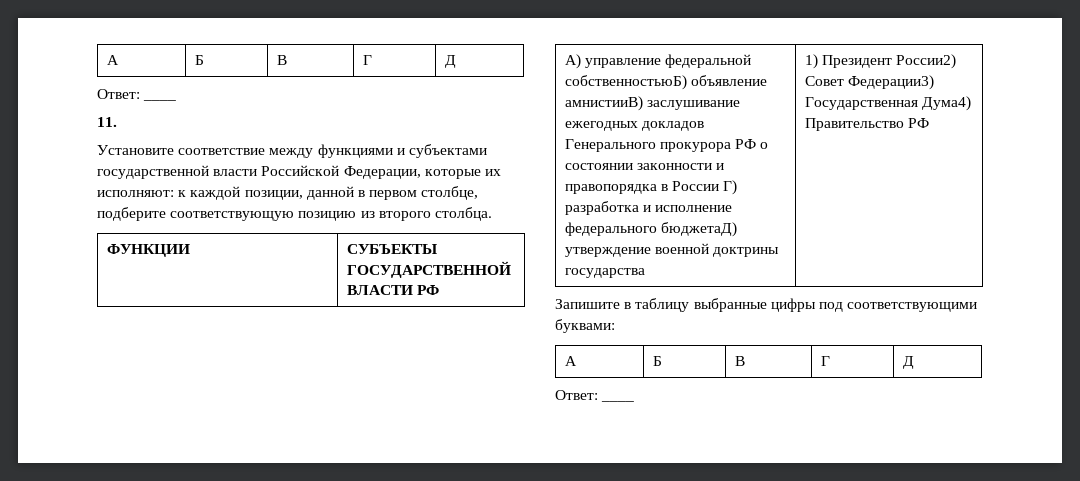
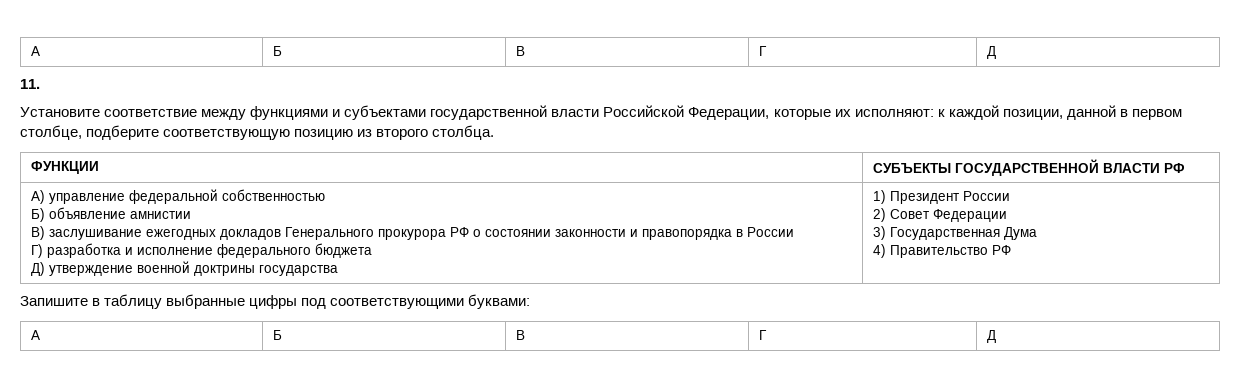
[106,55,119,65] [194,55,204,65] [276,55,287,65] [362,55,372,65] [444,55,456,68] [97,89,140,99] [143,99,177,101] A | Б | В | Г | Д // Ответ: ____ -> [30,46,40,56] [272,46,282,56] [515,46,525,56] [758,46,767,56] [986,46,996,59] A | Б | В | Г | Д
[564,75,767,90] [564,96,643,111] собственностьюБ) объявление амнистииВ) -> [221,189,325,201] [30,207,191,222] [30,226,45,240] собственностью // Б) объявление амнистии // В)
(720, 186) none -> (794, 232) //
[660,222,737,237] бюджетаД) -> [314,243,372,258] [30,262,45,276] бюджета // Д)
[896,54,957,69] [804,75,934,90] [804,96,971,111] России2) Совет Федерации3) Государственная Дума4) -> [962,191,1010,201] [872,208,1007,222] [872,226,1037,240] [872,244,886,258] России // 2) Совет Федерации // 3) Государственная Дума // 4)
[555,390,598,400] [601,400,635,402] // Ответ: ____ -> (996, 336) none

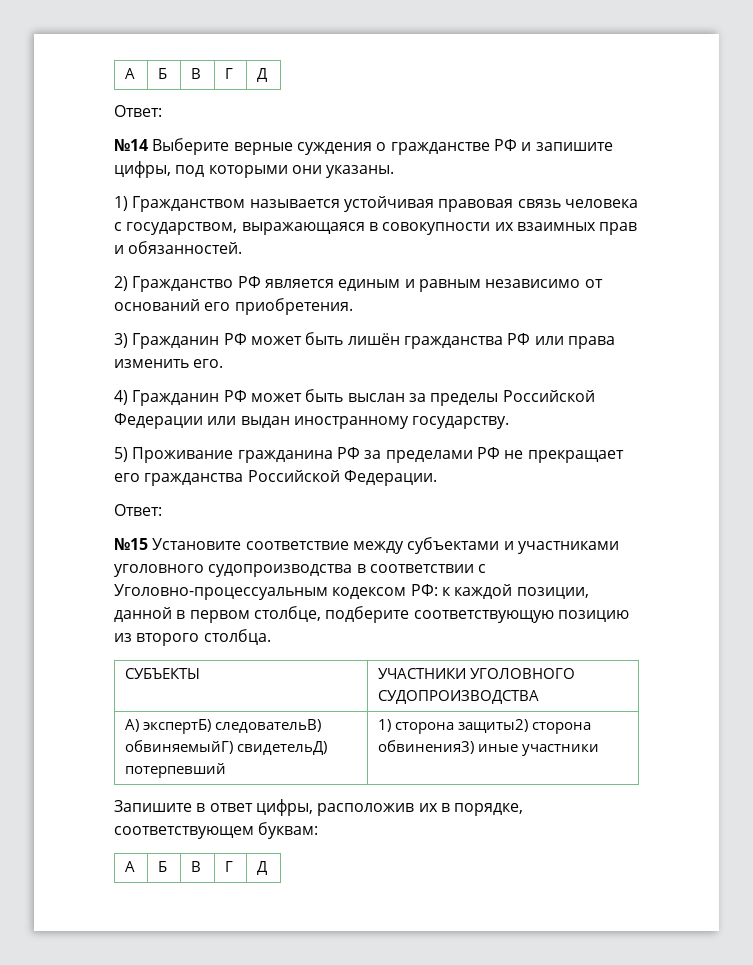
[20,79,40,89] [20,105,934,120] 11. // Установите соответствие между функциями и субъектами государственной власти Российской Федерации, которые их исполняют: -> [114,105,162,117] [114,138,613,155] [114,161,395,178] [114,196,638,212] [114,222,638,235] [114,241,243,254] [114,276,603,292] [114,298,353,315] [114,332,615,349] [114,359,224,368] [114,389,595,406] [114,413,510,429] [114,447,624,463] [114,470,437,486] [114,504,162,516] [114,537,619,554] [114,564,487,577] [114,584,438,600] Ответ: // №14 Выберите верные суждения о гражданстве РФ и запишите цифры, под которыми они указаны. // 1) Гражданством называется устойчивая правовая связь человека с государством, выражающаяся в совокупности их взаимных прав и обязанностей. // 2) Гражданство РФ является единым и равным независимо от оснований его приобретения. // 3) Гражданин РФ может быть лишён гражданства РФ или права изменить его. // 4) Гражданин РФ может быть выслан за пределы Российской Федерации или выдан иностранному государству. // 5) Проживание гражданина РФ за пределами РФ не прекращает его гражданства Российской Федерации. // Ответ: // №15 Установите соответствие между субъектами и участниками уголовного судопроизводства в соответствии с Уголовно-процессуальным кодексом РФ:
[30,161,99,174] [872,159,1185,176] [30,189,325,204] [30,207,191,222] [30,226,794,240] [30,243,372,258] [30,261,338,276] [872,190,1010,204] [872,208,1007,222] [872,226,1037,240] [872,244,1011,258] [20,294,531,309] ФУНКЦИИ | СУБЪЕКТЫ ГОСУДАРСТВЕННОЙ ВЛАСТИ РФ // А) управление федеральной собственностью // Б) объявление амнистии // В) заслушивание ежегодных докладов Генерального прокурора РФ о состоянии законности и правопорядка в России // Г) разработка и исполнение федерального бюджета // Д) утверждение военной доктрины государства | 1) Президент России // 2) Совет Федерации // 3) Государственная Дума // 4) Правительство РФ // Запишите в таблицу выбранные цифры под соответствующими буквами: -> [125,668,201,679] [378,668,576,680] [378,690,540,704] [125,719,322,734] [125,740,328,755] [125,763,227,778] [378,719,592,734] [378,740,600,756] [114,799,524,816] [114,822,319,839] СУБЪЕКТЫ | УЧАСТНИКИ УГОЛОВНОГО СУДОПРОИЗВОДСТВА // А) экспертБ) следовательВ) обвиняемыйГ) свидетельД) потерпевший | 1) сторона защиты2) сторона обвинения3) иные участники // Запишите в ответ цифры, расположив их в порядке, соответствующем буквам:

